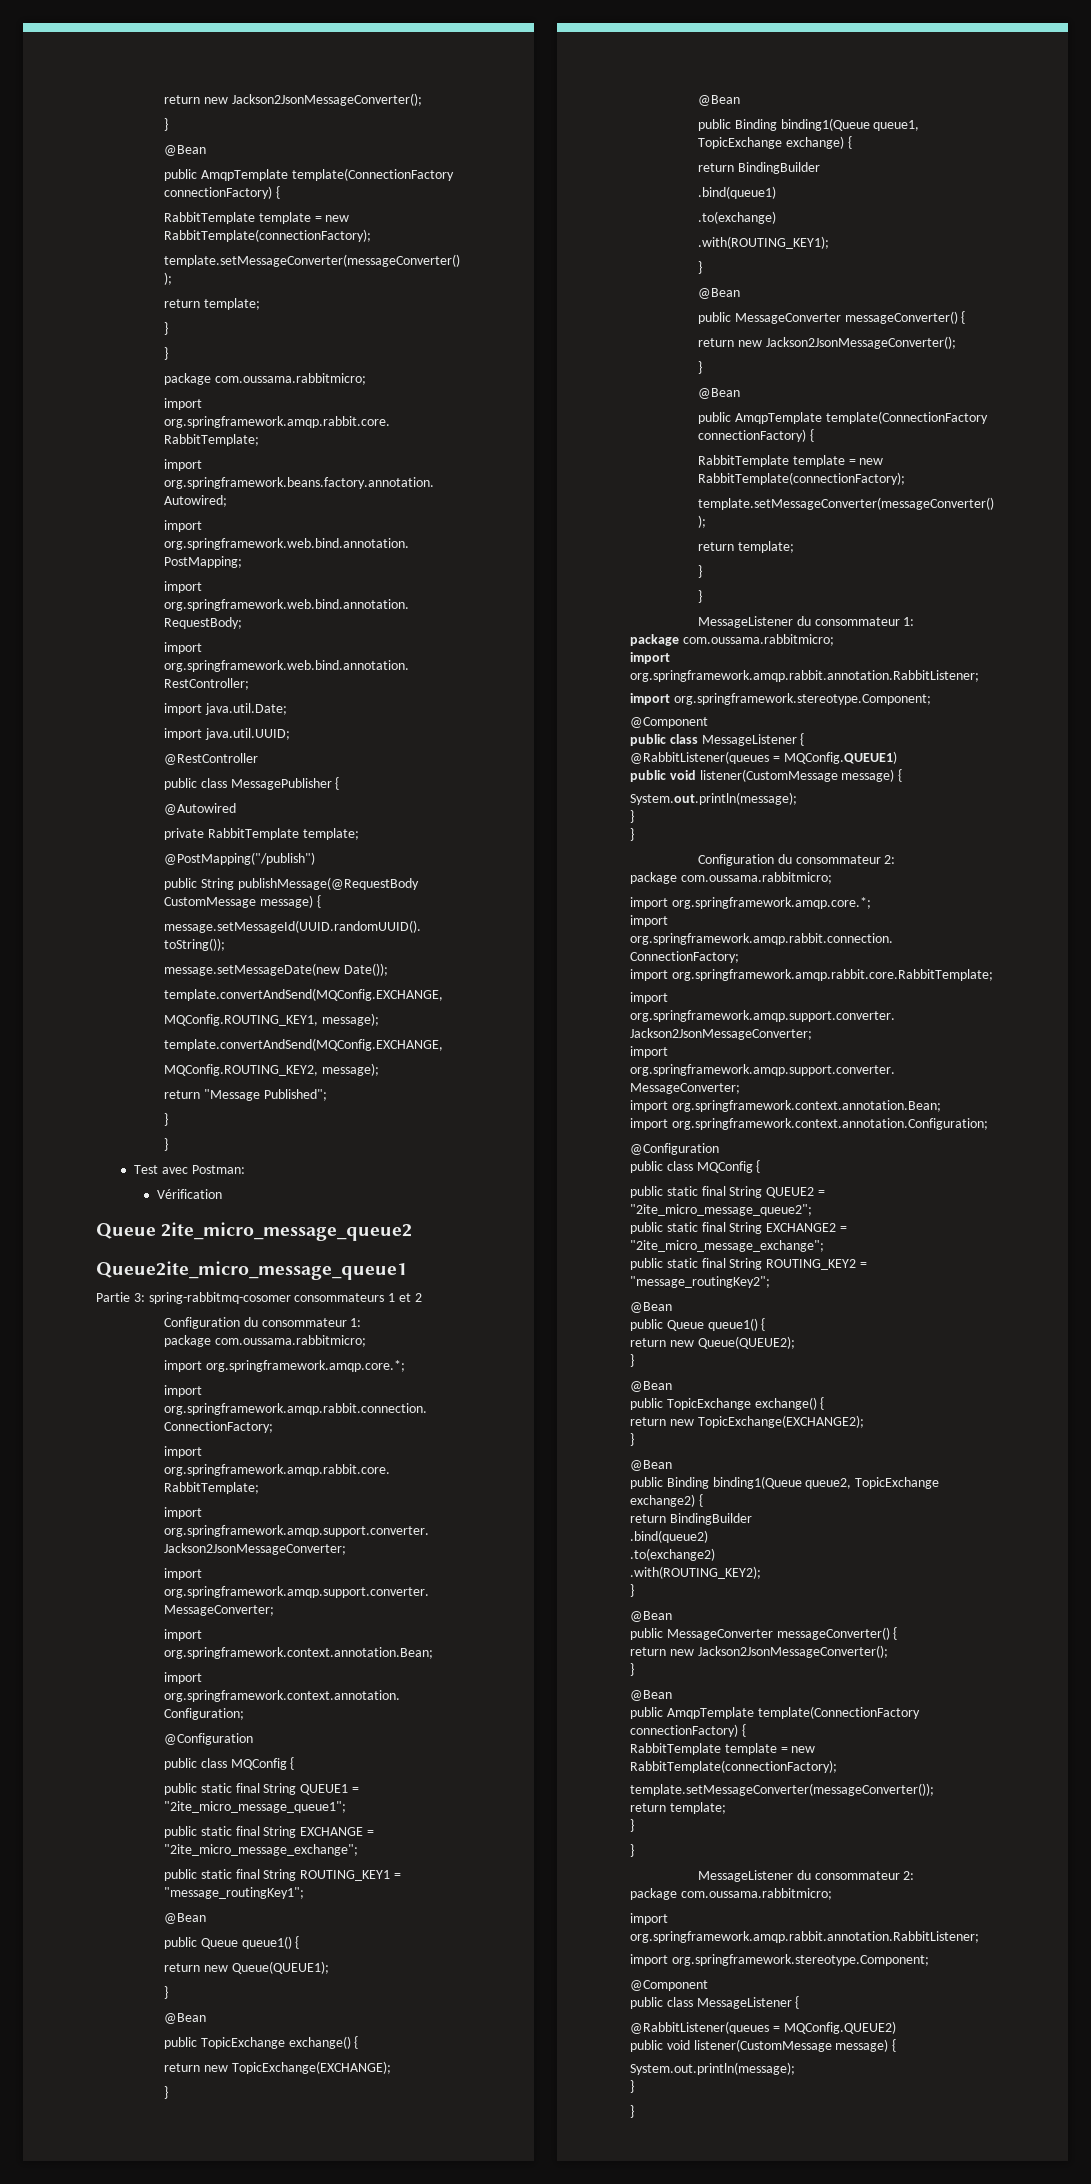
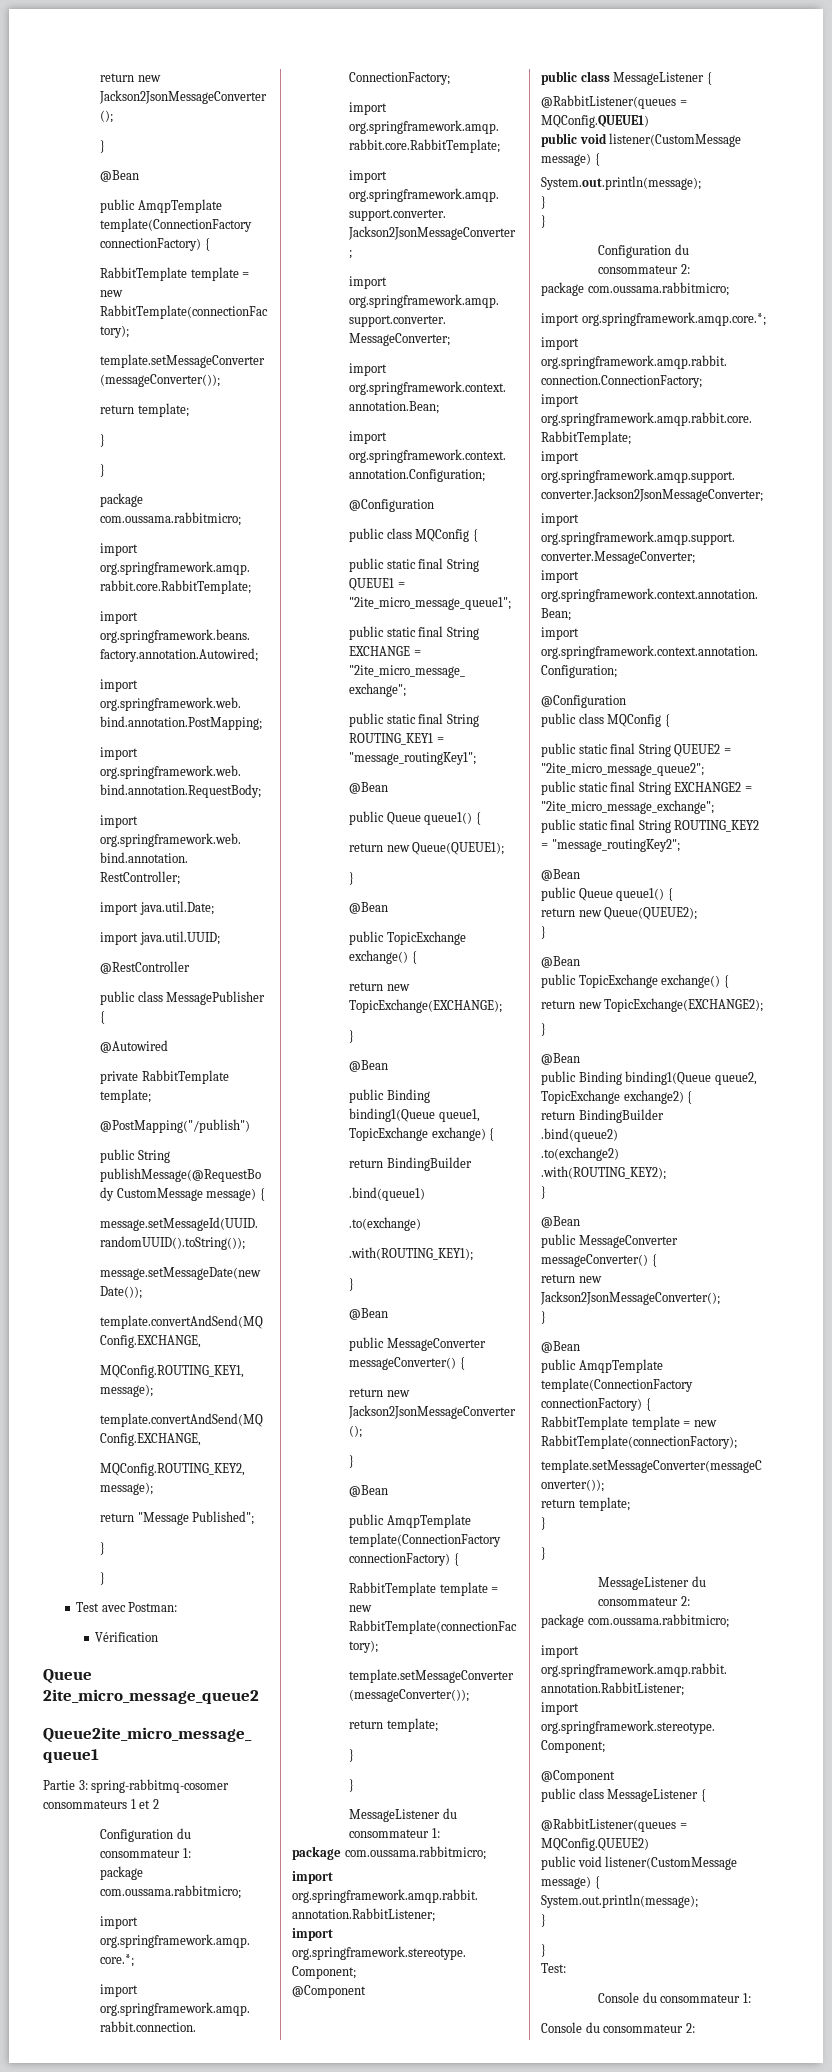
(634, 2111) none -> [541,1963,566,1973] [598,1992,751,2003] [541,2022,695,2033] // Test: // Console du consommateur 1: // Console du consommateur 2:

